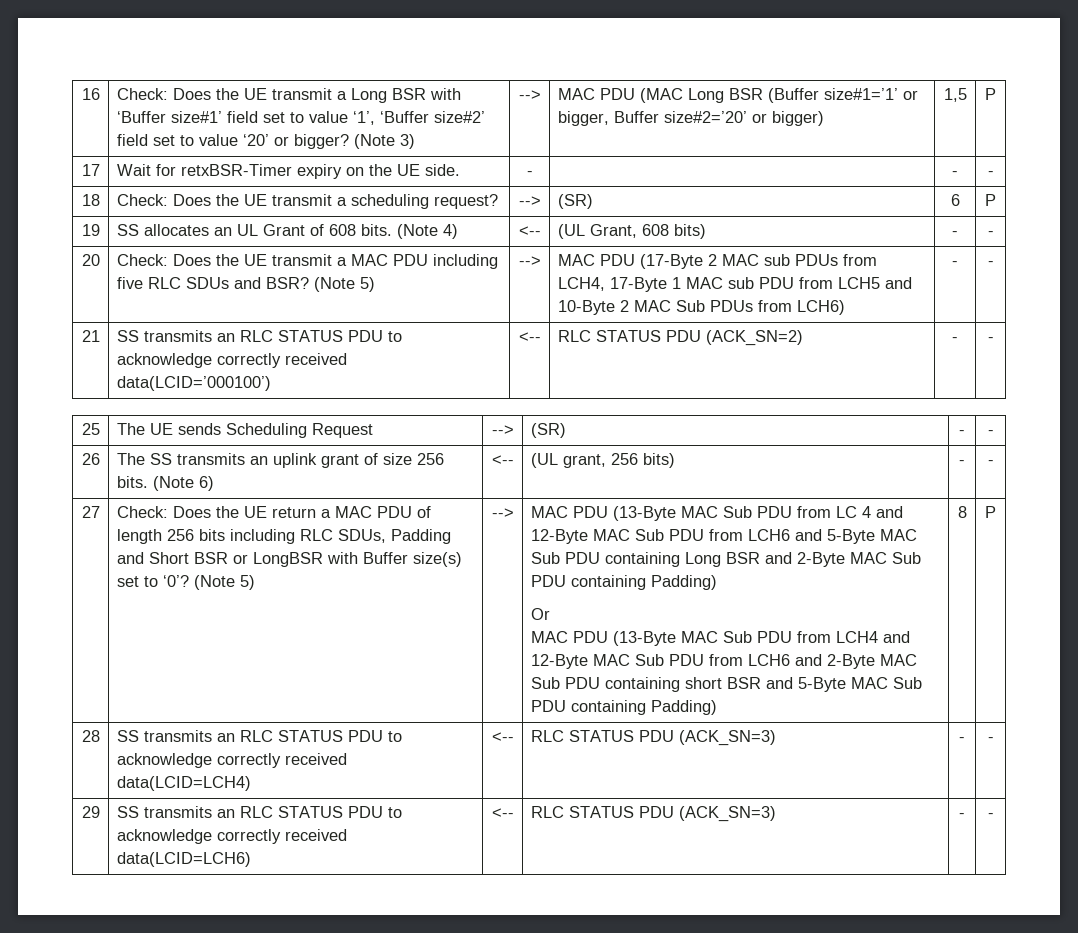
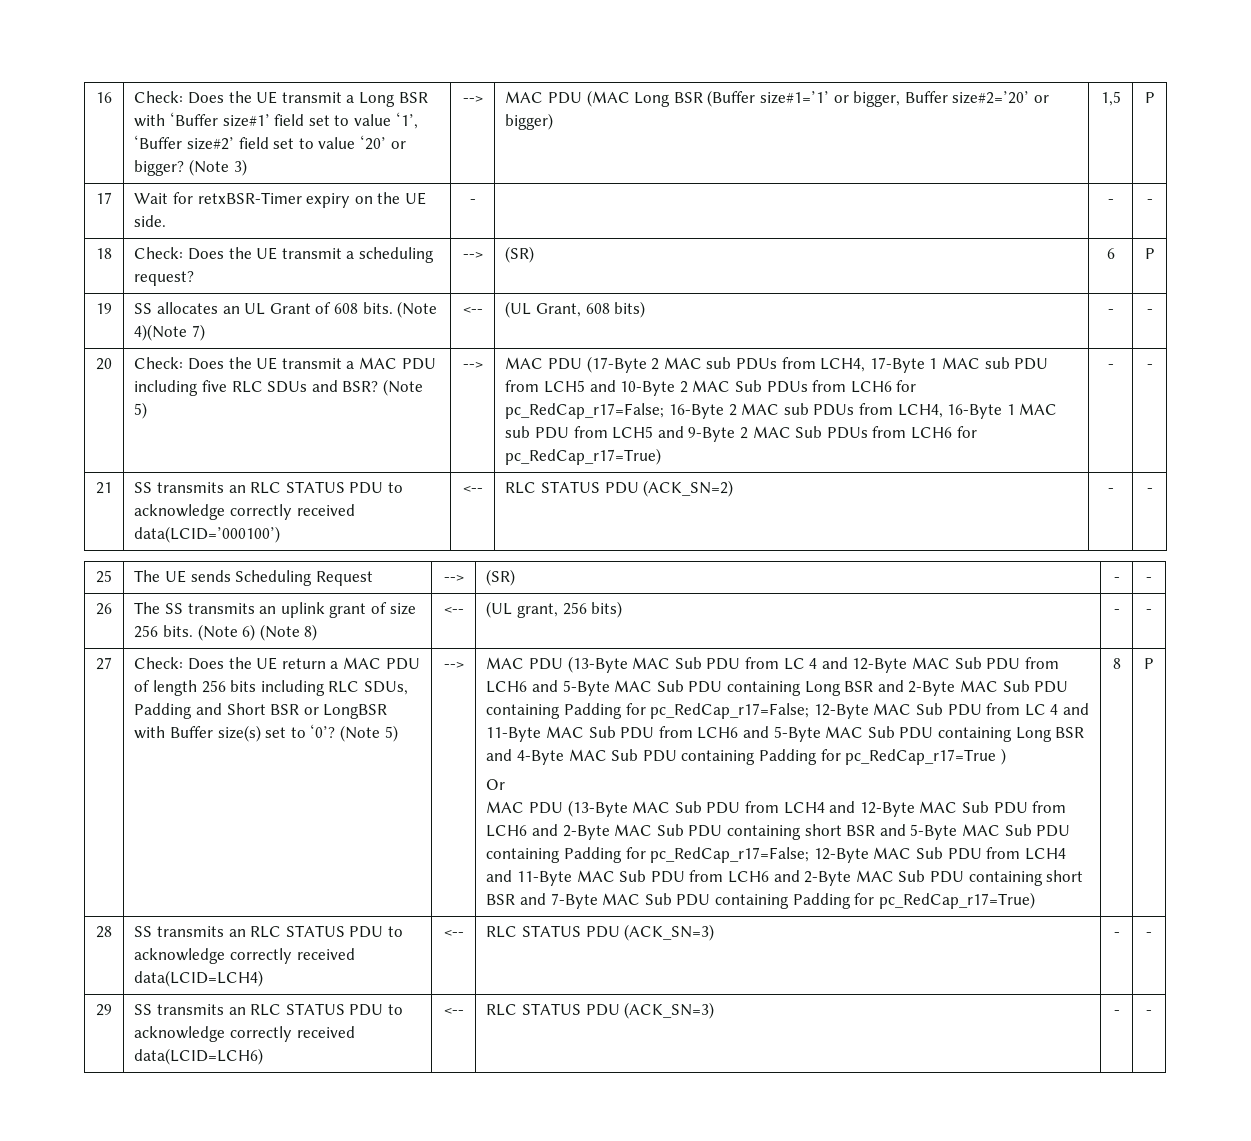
[442,224,458,239] 4) -> [134,324,206,341] 4)(Note 7)
[796,300,845,315] LCH6) -> [850,380,917,393] [505,403,1058,419] [505,426,977,442] [505,448,662,465] LCH6 for pc_RedCap_r17=False; 16-Byte 2 MAC sub PDUs from LCH4, 16-Byte 1 MAC sub PDU from LCH5 and 9-Byte 2 MAC Sub PDUs from LCH6 for pc_RedCap_r17=True)
(214, 483) none -> [259,624,318,641] (Note 8)
[650,575,717,590] Padding) -> [564,703,1089,719] [486,726,1085,742] [486,748,1006,765] Padding for pc_RedCap_r17=False; 12-Byte MAC Sub PDU from LC 4 and 11-Byte MAC Sub PDU from LCH6 and 5-Byte MAC Sub PDU containing Long BSR and 4-Byte MAC Sub PDU containing Padding for pc_RedCap_r17=True )
[650,700,717,715] Padding) -> [564,847,1066,863] [486,870,1084,886] [486,892,1035,909] Padding for pc_RedCap_r17=False; 12-Byte MAC Sub PDU from LCH4 and 11-Byte MAC Sub PDU from LCH6 and 2-Byte MAC Sub PDU containing short BSR and 7-Byte MAC Sub PDU containing Padding for pc_RedCap_r17=True)

